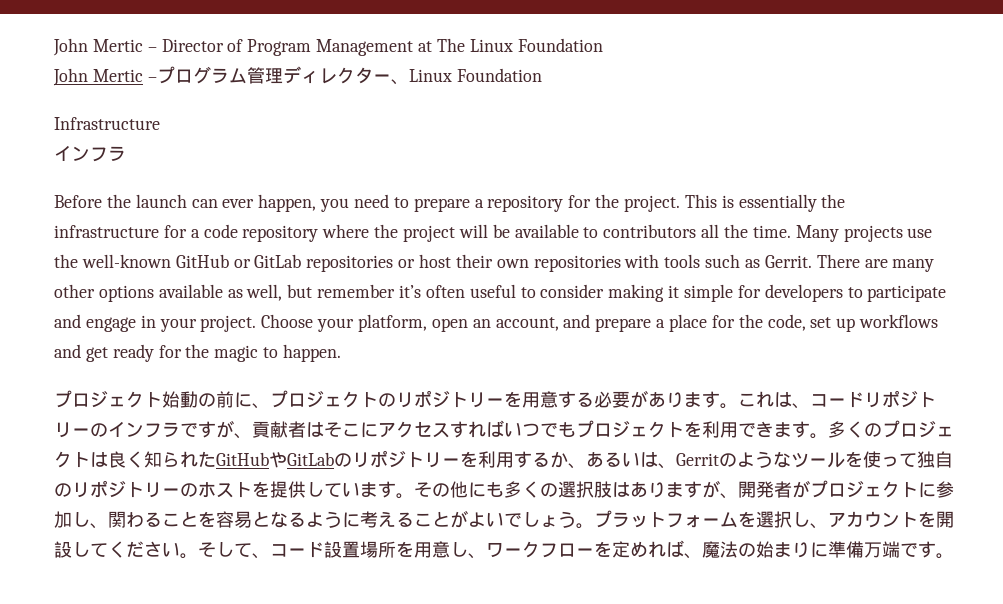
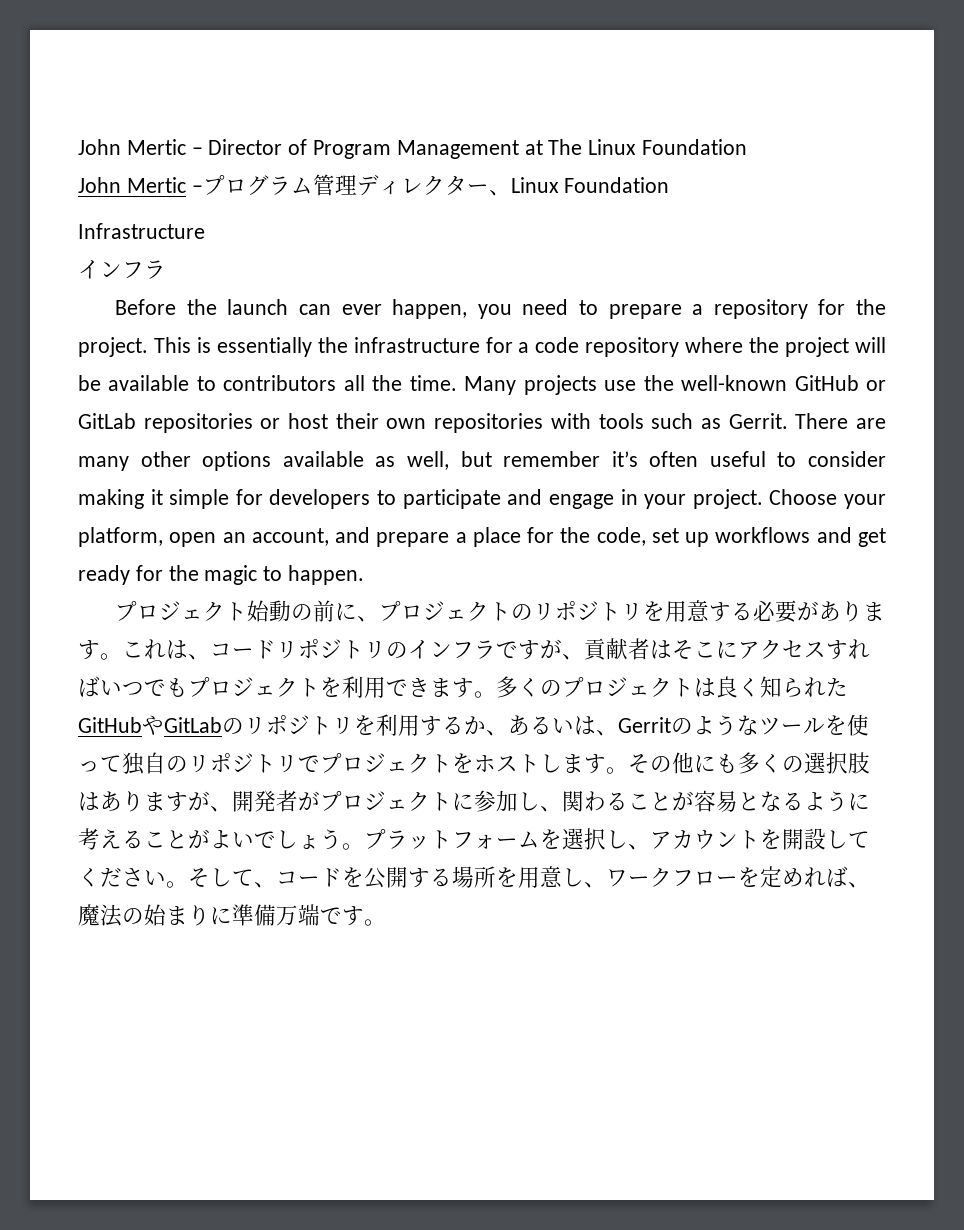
[486,398,504,406] ー -> (644, 612) none
[72,428,90,436] ー -> (386, 650) none
[442,458,460,466] ー -> (354, 726) none
[162,481,360,498] ーのホストを提供してい -> [298,753,562,773] でプロジェクトをホストし
[198,511,216,527] を -> [672,791,694,811] が
[324,541,360,558] 設置 -> [342,867,452,889] を公開する

